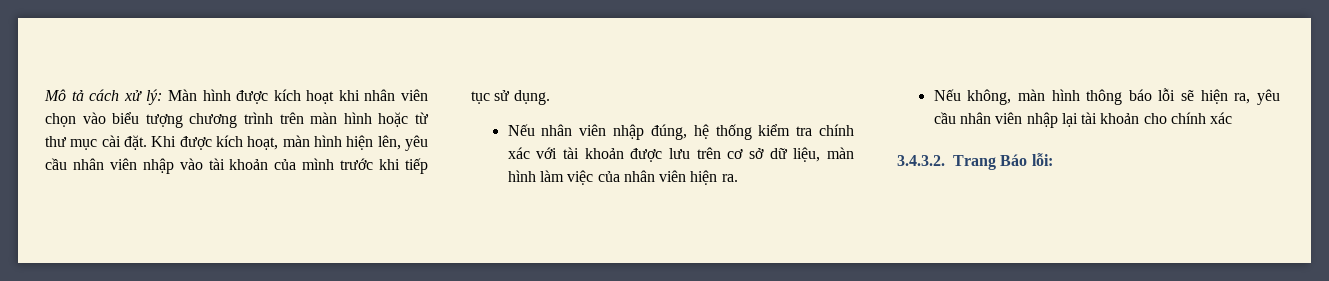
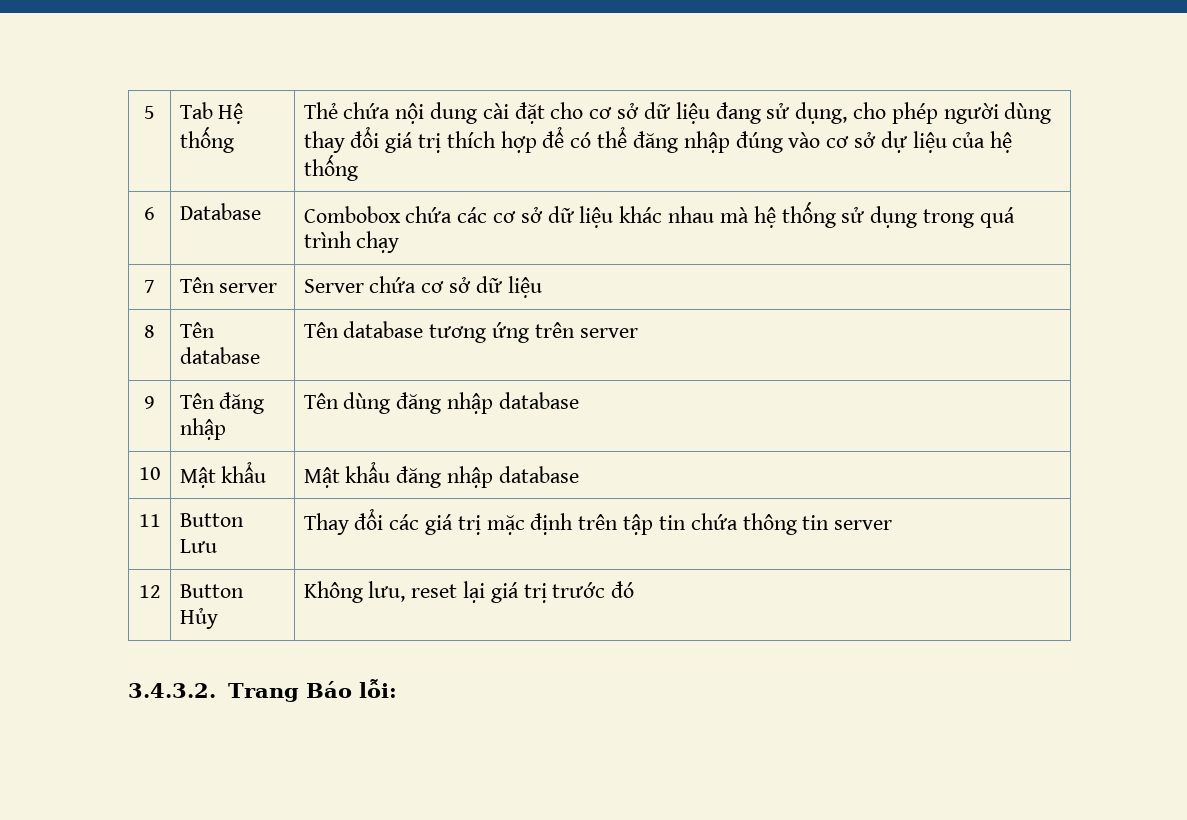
[44,89,428,105] [45,112,430,128] [45,135,428,151] [45,158,429,174] [471,90,550,105] [507,124,854,140] [507,147,854,162] [507,170,738,185] [933,88,1280,105] [933,112,1233,128] Mô tả cách xử lý: Màn hình được kích hoạt khi nhân viên chọn vào biểu tượng chương trình trên màn hình hoặc từ thư mục cài đặt. Khi được kích hoạt, màn hình hiện lên, yêu cầu nhân viên nhập vào tài khoản của mình trước khi tiếp tục sử dụng. // Nếu nhân viên nhập đúng, hệ thống kiểm tra chính xác với tài khoản được lưu trên cơ sở dữ liệu, màn hình làm việc của nhân viên hiện ra. // Nếu không, màn hình thông báo lỗi sẽ hiện ra, yêu cầu nhân viên nhập lại tài khoản cho chính xác -> [144,106,155,119] [179,102,244,124] [179,127,234,153] [303,102,1052,124] [303,127,1013,153] [303,155,358,181] [144,207,155,220] [179,203,261,220] [303,202,1015,228] [303,231,400,253] [144,280,155,293] [179,277,278,293] [303,276,542,298] [144,325,155,338] [179,322,215,338] [179,347,260,364] [303,321,638,343] [144,396,155,409] [179,392,265,414] [179,418,226,440] [303,392,579,414] [138,467,161,480] [179,462,267,488] [303,462,579,488] [138,514,161,527] [179,513,244,527] [179,539,217,553] [303,509,893,535] [138,585,161,598] [179,584,244,598] [179,608,218,629] [303,581,635,603] 5 | Tab Hệ thống | Thẻ chứa nội dung cài đặt cho cơ sở dữ liệu đang sử dụng, cho phép người dùng thay đổi giá trị thích hợp để có thể đăng nhập đúng vào cơ sở dự liệu của hệ thống // 6 | Database | Combobox chứa các cơ sở dữ liệu khác nhau mà hệ thống sử dụng trong quá trình chạy // 7 | Tên server | Server chứa cơ sở dữ liệu // 8 | Tên database | Tên database tương ứng trên server // 9 | Tên đăng nhập | Tên dùng đăng nhập database // 10 | Mật khẩu | Mật khẩu đăng nhập database // 11 | Button Lưu | Thay đổi các giá trị mặc định trên tập tin chứa thông tin server // 12 | Button Hủy | Không lưu, reset lại giá trị trước đó

